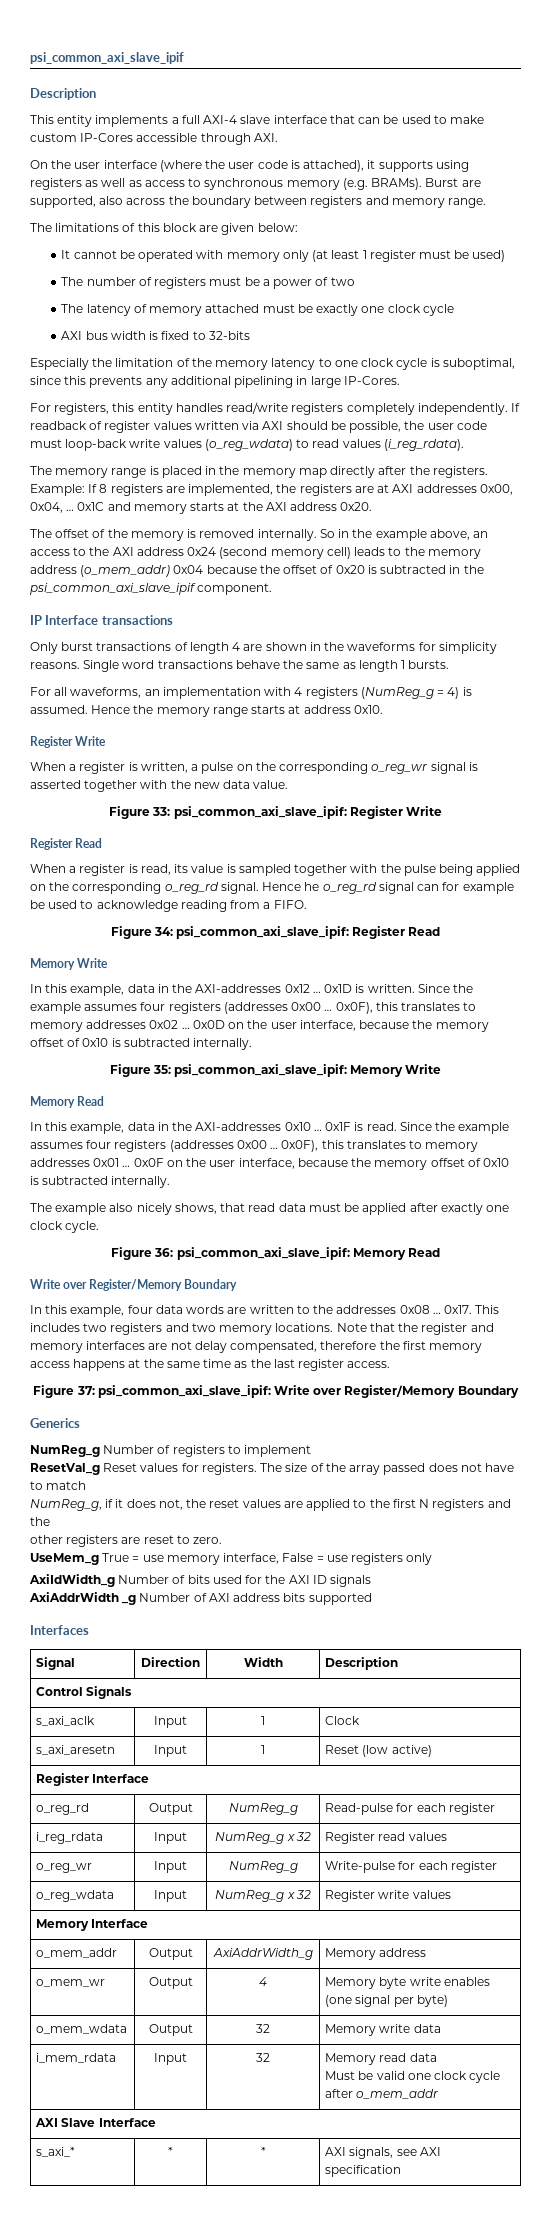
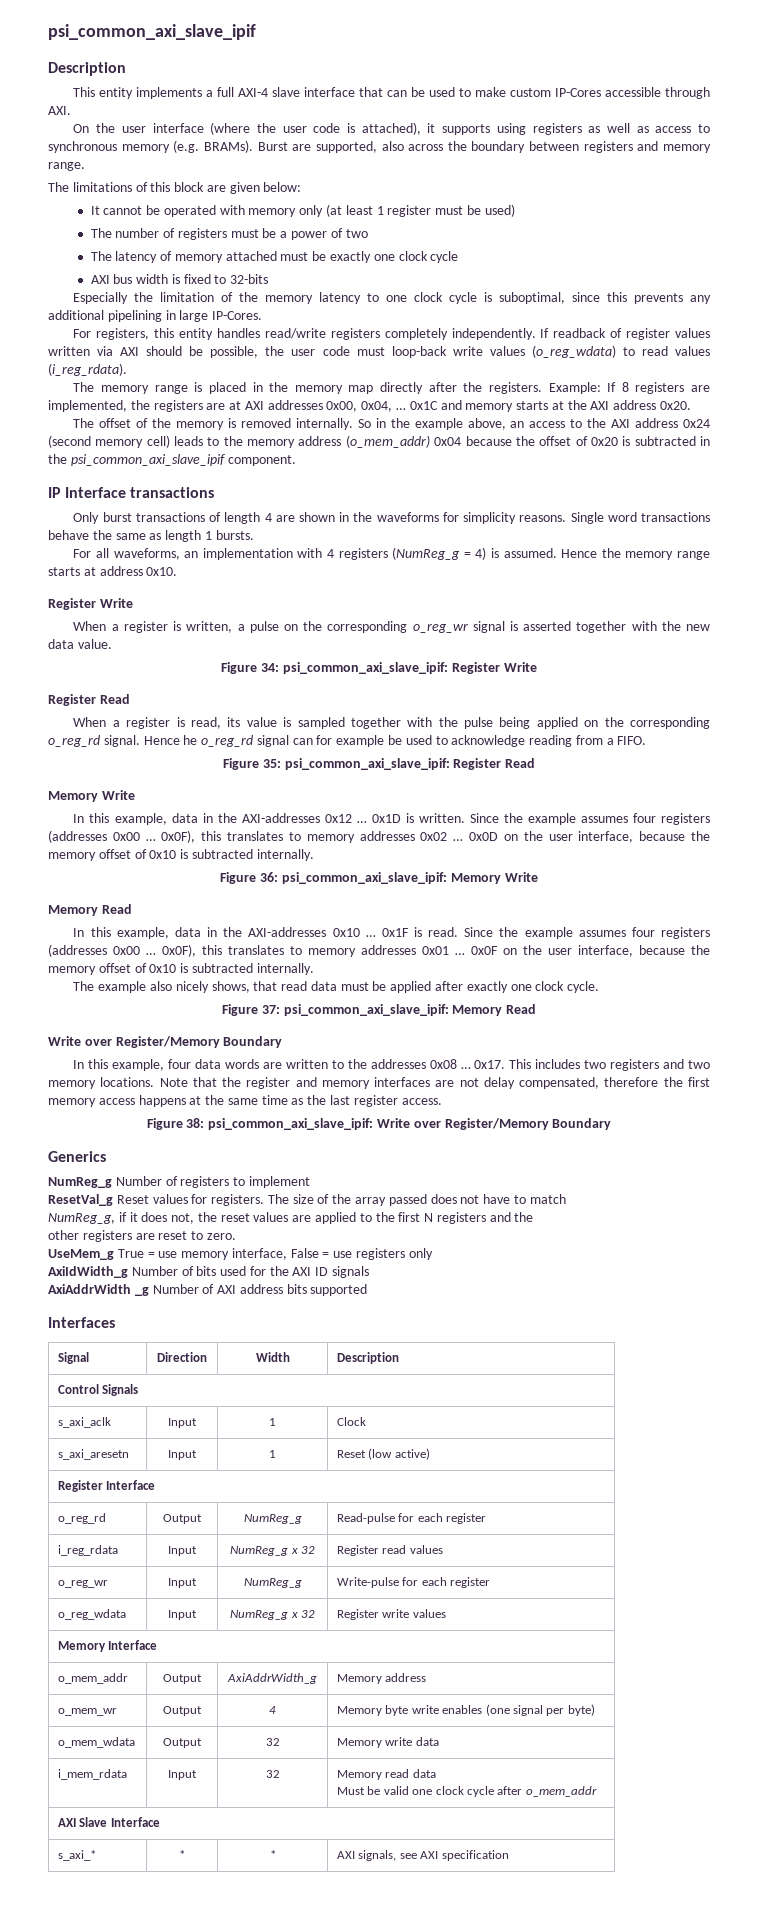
[152,807,171,816] 33: -> [261,663,280,672] 34:
[153,927,173,936] 34: -> [262,759,281,768] 35:
[152,1065,171,1074] 35: -> [260,872,279,882] 36:
[154,1248,174,1257] 36: -> [261,1005,280,1014] 37:
[76,1386,95,1395] 37: -> [186,1118,205,1128] 38:

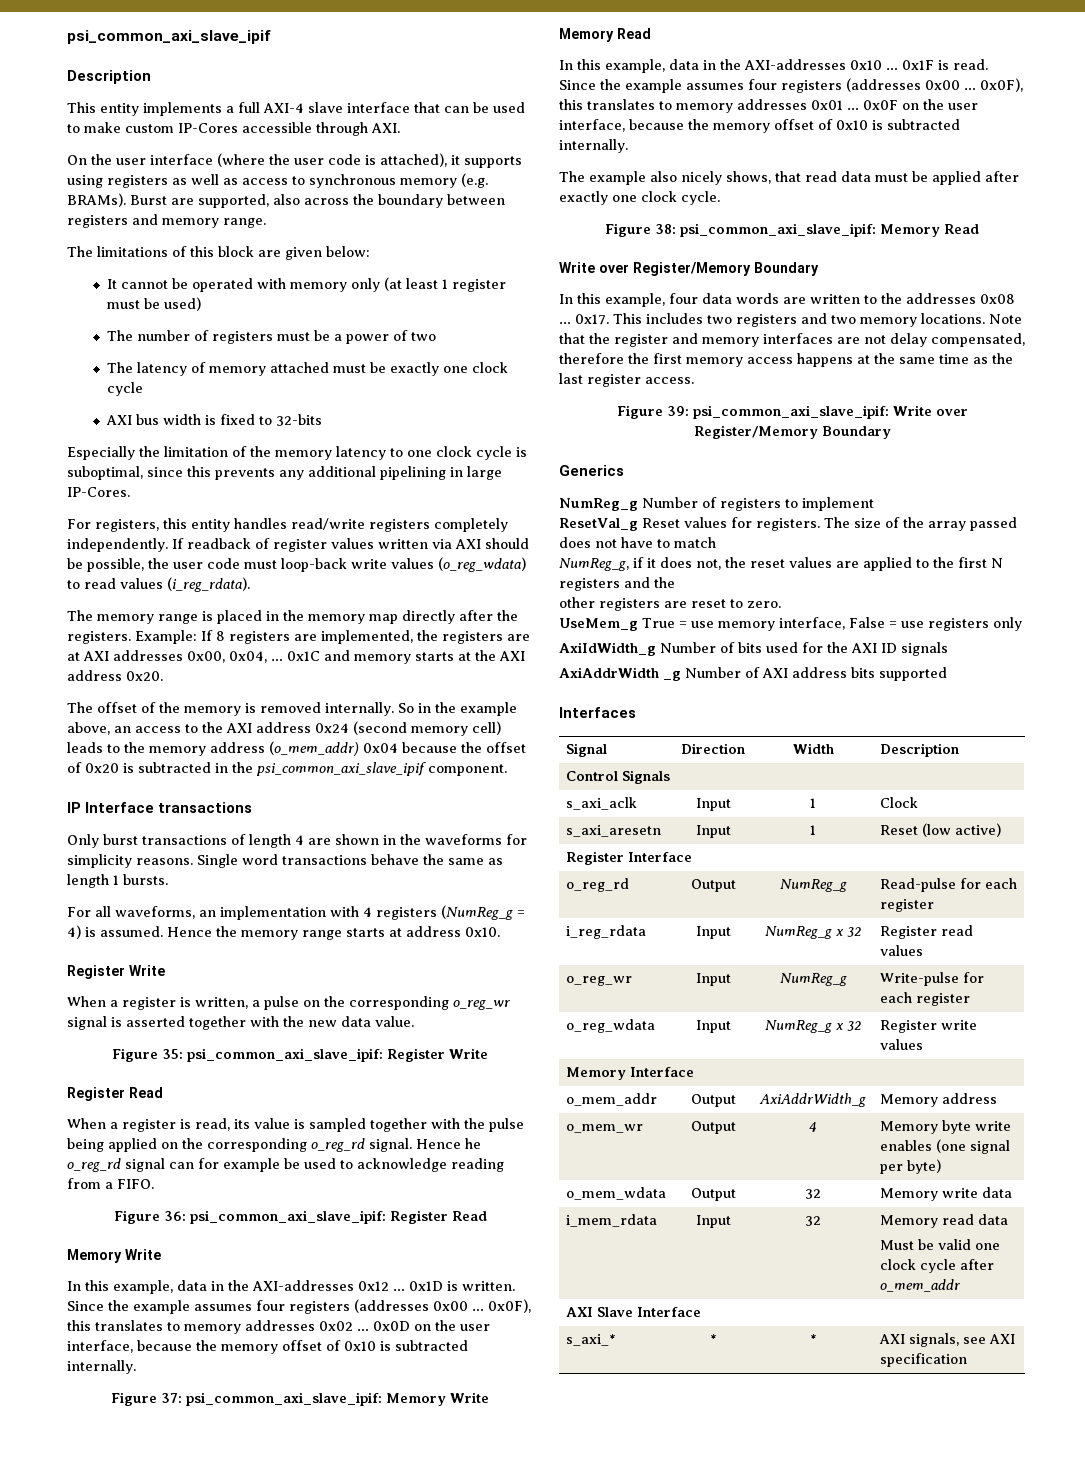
[261,663,280,672] 34: -> [162,1049,183,1059] 35:
[262,759,281,768] 35: -> [163,1211,186,1221] 36:
[260,872,279,882] 36: -> [161,1393,182,1403] 37:
[261,1005,280,1014] 37: -> [655,224,676,234] 38:
[186,1118,205,1128] 38: -> [666,406,689,416] 39:

